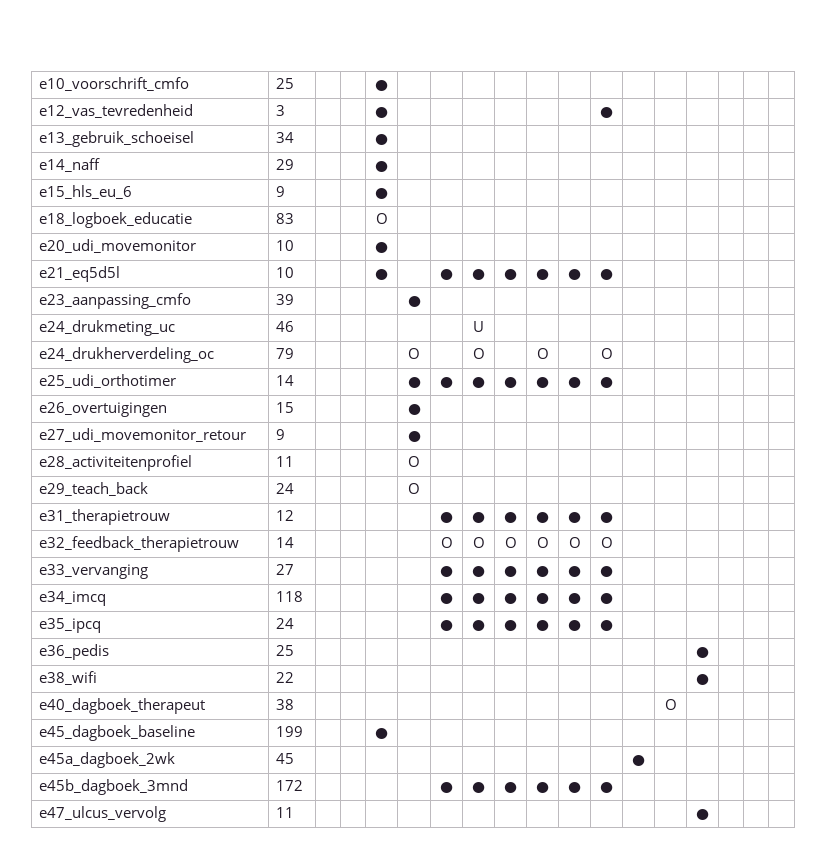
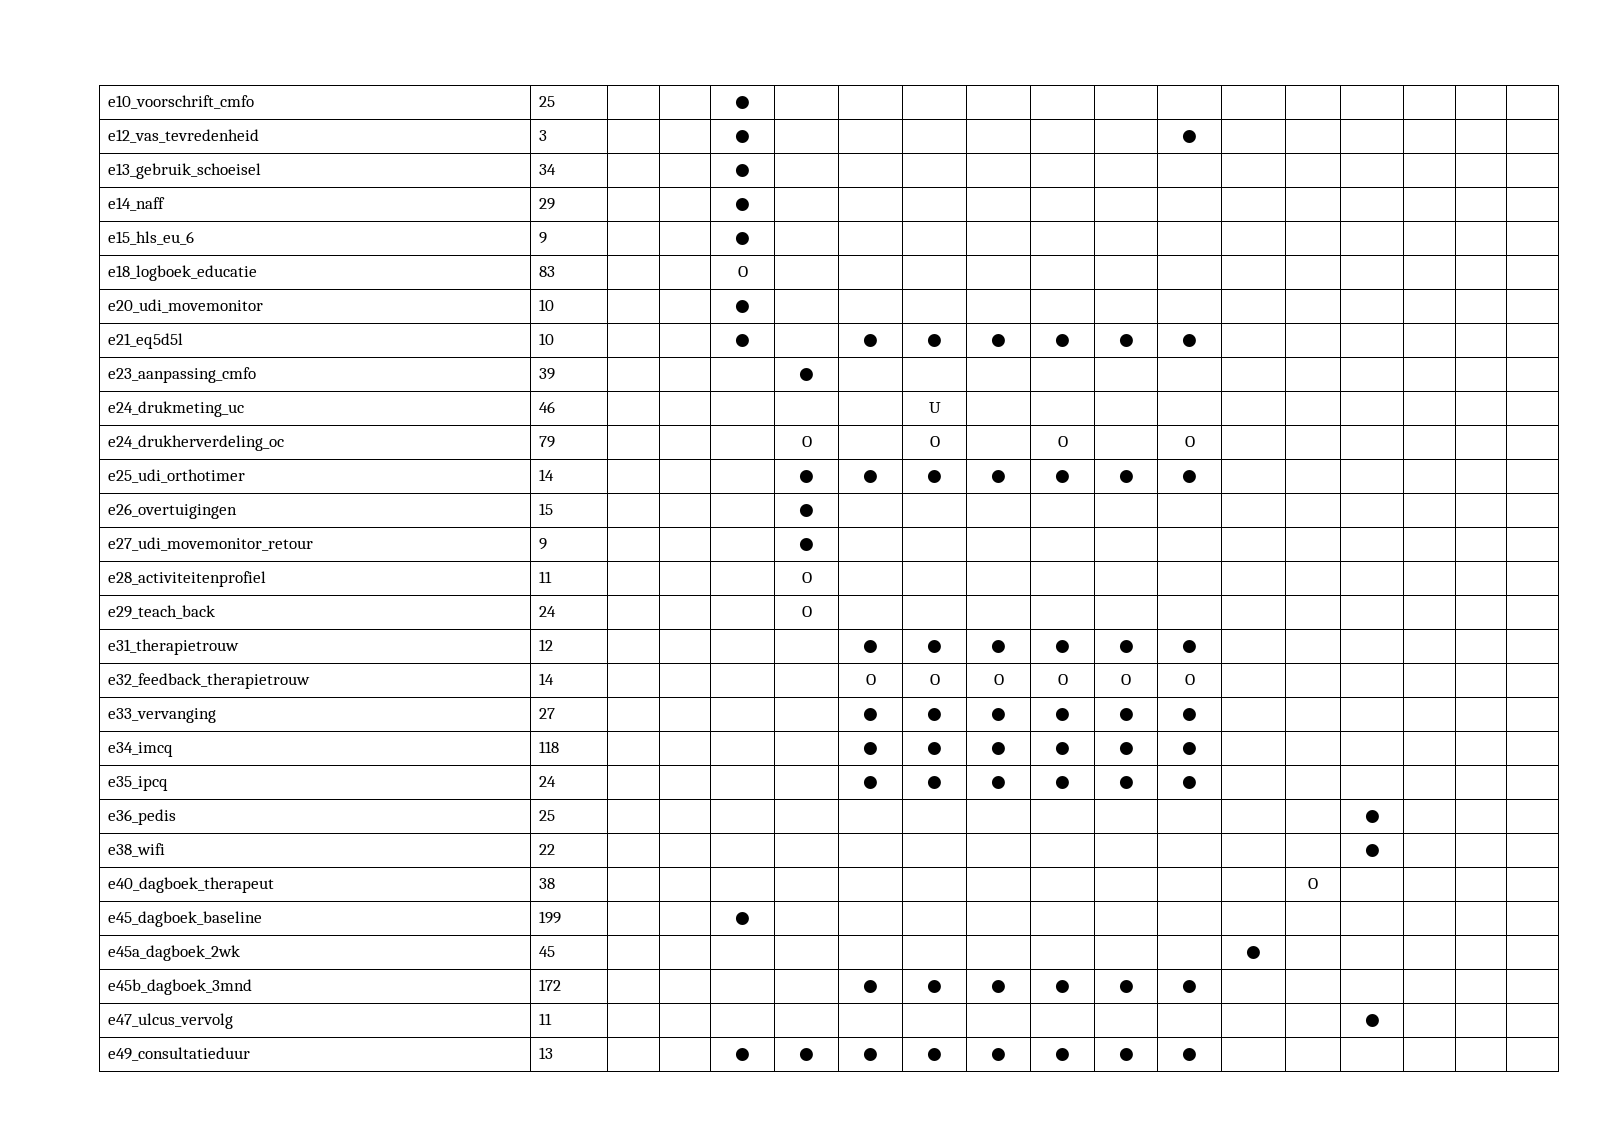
(709, 814) none -> [107,1047,250,1061] [538,1047,553,1059] [735,1048,750,1061] [799,1048,814,1061] [863,1048,878,1061] [927,1048,942,1061] [991,1048,1006,1061] [1055,1048,1070,1061] [1118,1048,1134,1061] [1182,1048,1197,1061] // e49_consultatieduur | 13 | | | ● | ● | ● | ● | ● | ● | ● | ● | | | | | |

